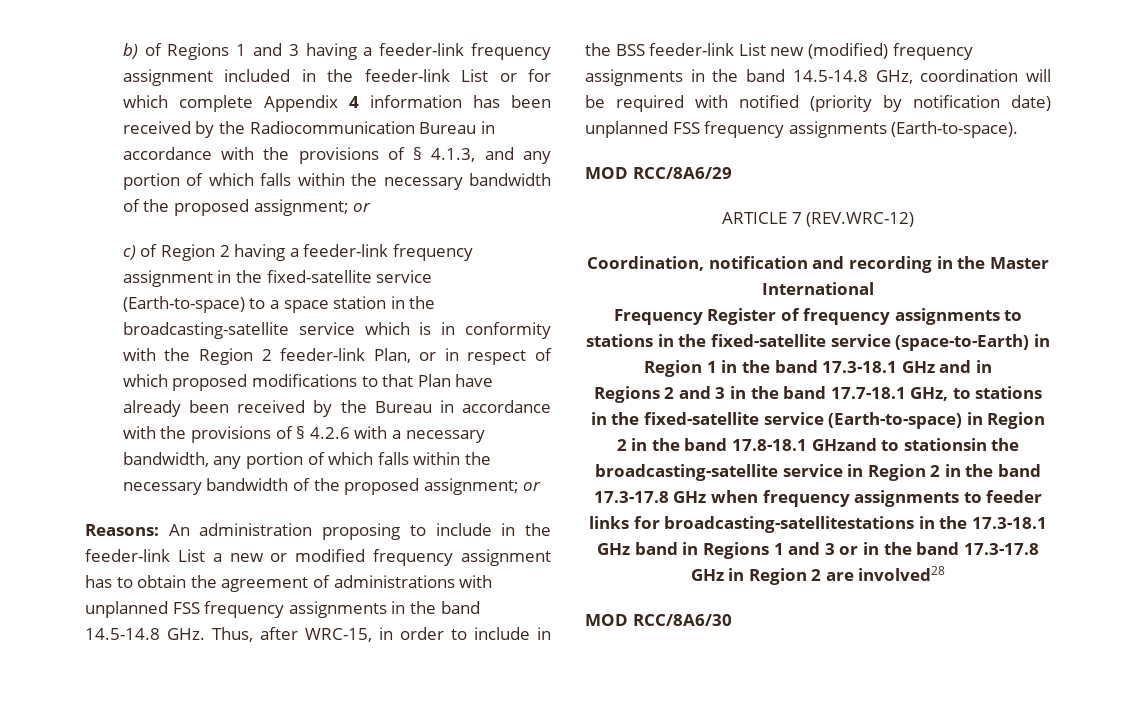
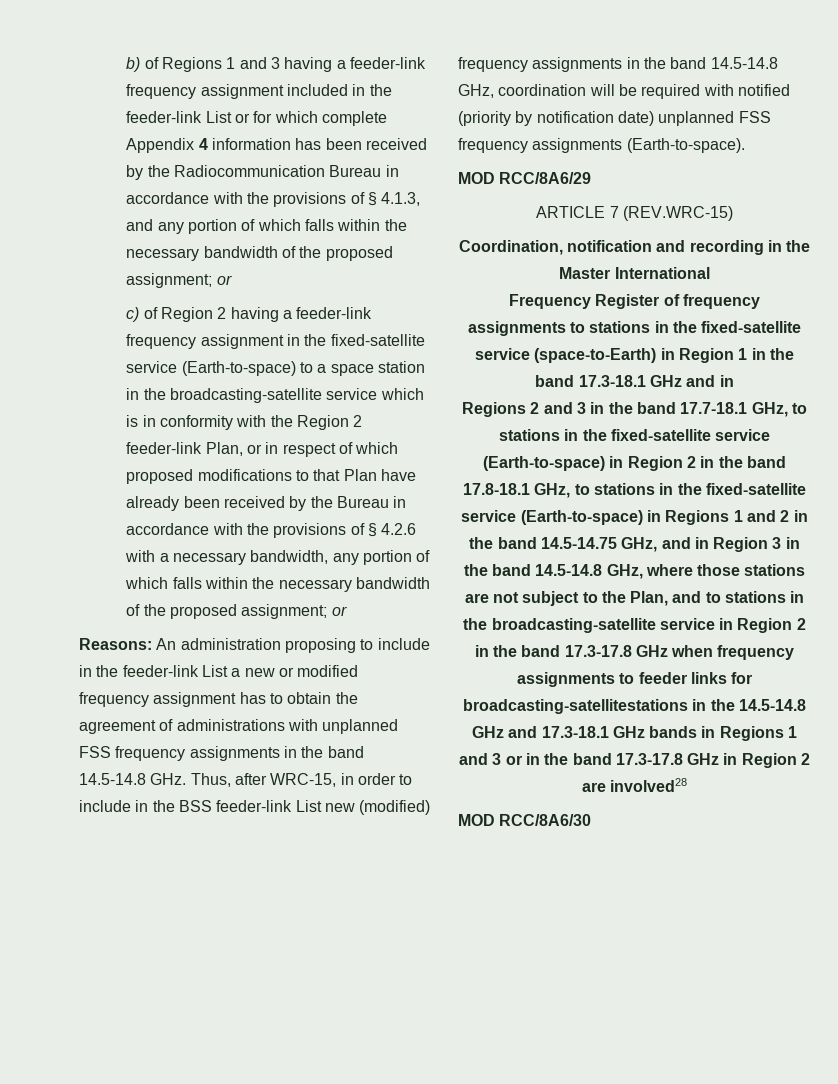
[806,212,915,227] (REV.WRC-12) -> [622,206,733,221] (REV.WRC-15)
[811,438,987,451] GHzand to stationsin -> [534,483,806,498] [461,510,808,525] [469,537,800,552] [463,564,806,579] [464,591,805,606] GHz, to stations in the fixed-satellite service (Earth-to-space) in Regions 1 and 2 in the band 14.5-14.75 GHz, and in Region 3 in the band 14.5-14.8 GHz, where those stations are not subject to the Plan, and to stations in
[971,517,1047,529] [597,542,678,555] 17.3-18.1 GHz band -> [738,699,806,711] [471,726,698,738] 14.5-14.8 GHz and 17.3-18.1 GHz bands

